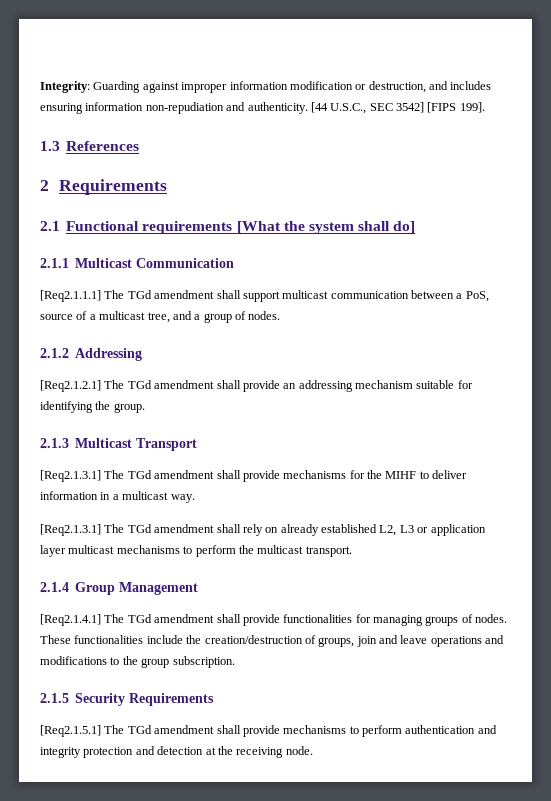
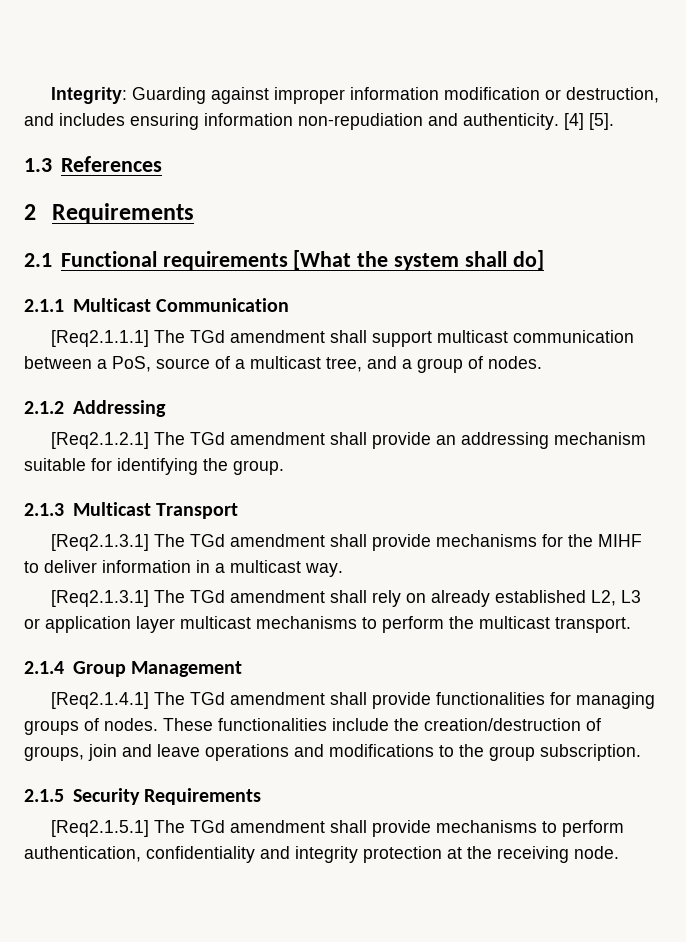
[310,102,485,114] [44 U.S.C., SEC 3542] [FIPS 199]. -> [564,113,614,130] [4] [5].
[405,725,476,734] authentication -> [24,846,255,863] authentication, confidentiality
[135,746,204,755] and detection -> (442, 854) none

